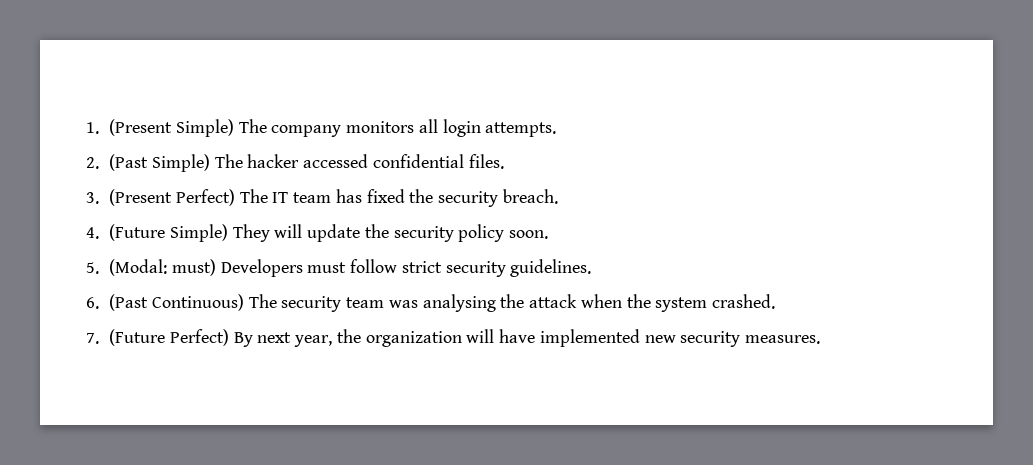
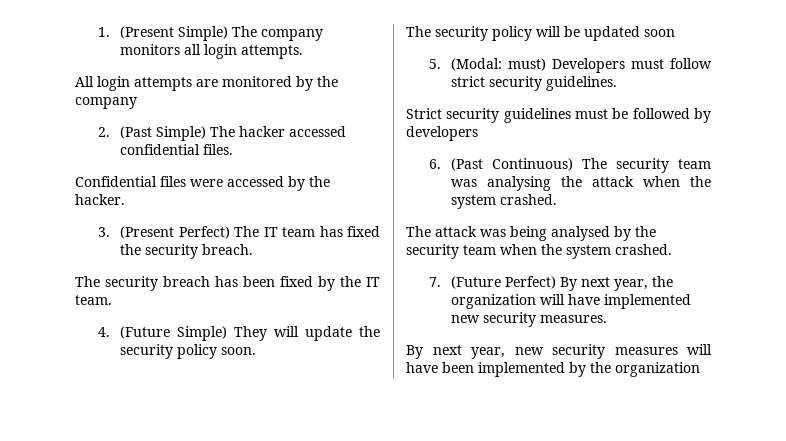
(557, 129) none -> [75,76,338,91] [75,97,137,109] // All login attempts are monitored by the company
(504, 161) none -> [75,176,330,191] [75,194,125,205] // Confidential files were accessed by the hacker.
(558, 196) none -> [75,276,380,291] [75,295,112,305] // The security breach has been fixed by the IT team.
(549, 234) none -> [406,26,675,41] // The security policy will be updated soon
(592, 268) none -> [406,108,711,123] [406,126,478,141] // Strict security guidelines must be followed by developers
(775, 301) none -> [406,226,656,241] [406,244,672,259] // The attack was being analysed by the security team when the system crashed.
(820, 339) none -> [406,344,712,359] [406,362,700,377] // By next year, new security measures will have been implemented by the organization

